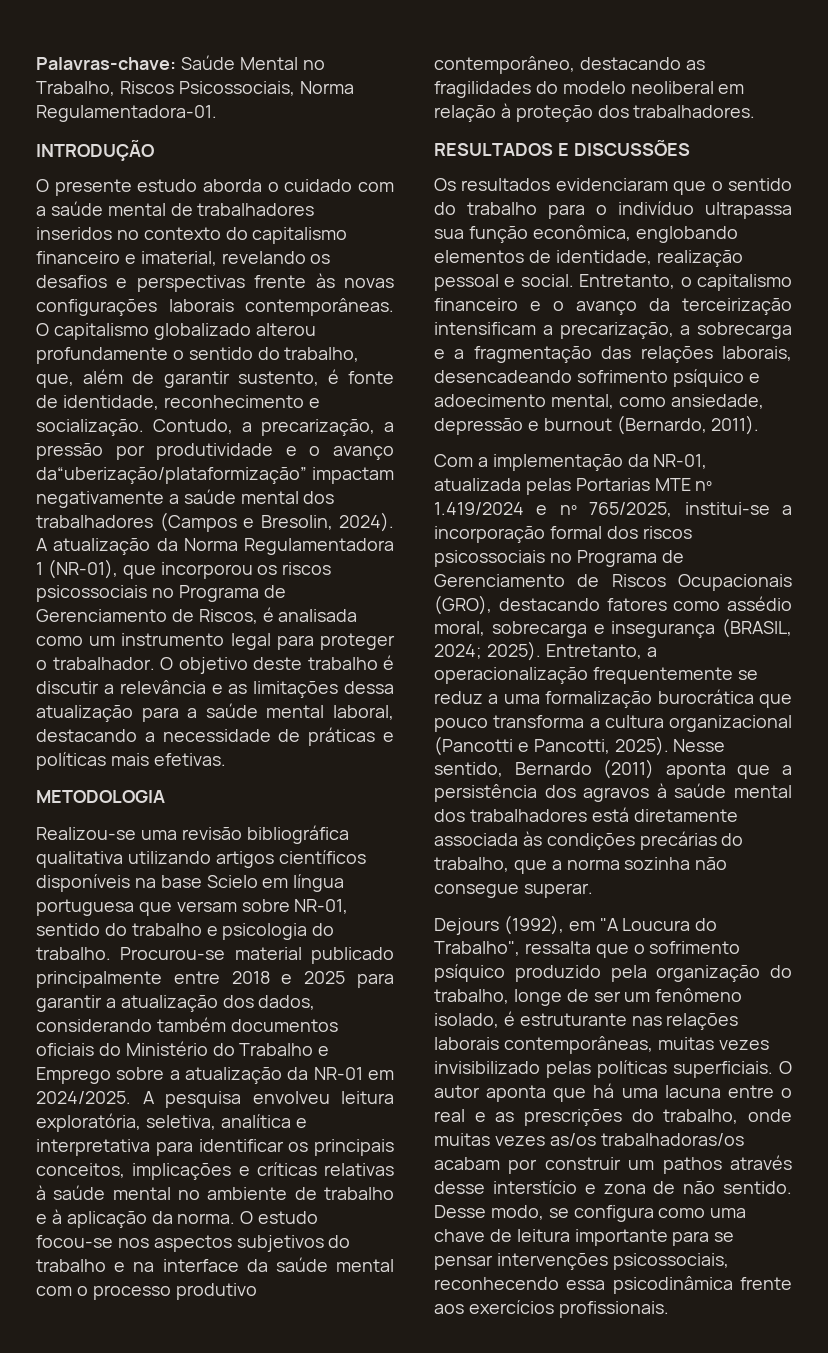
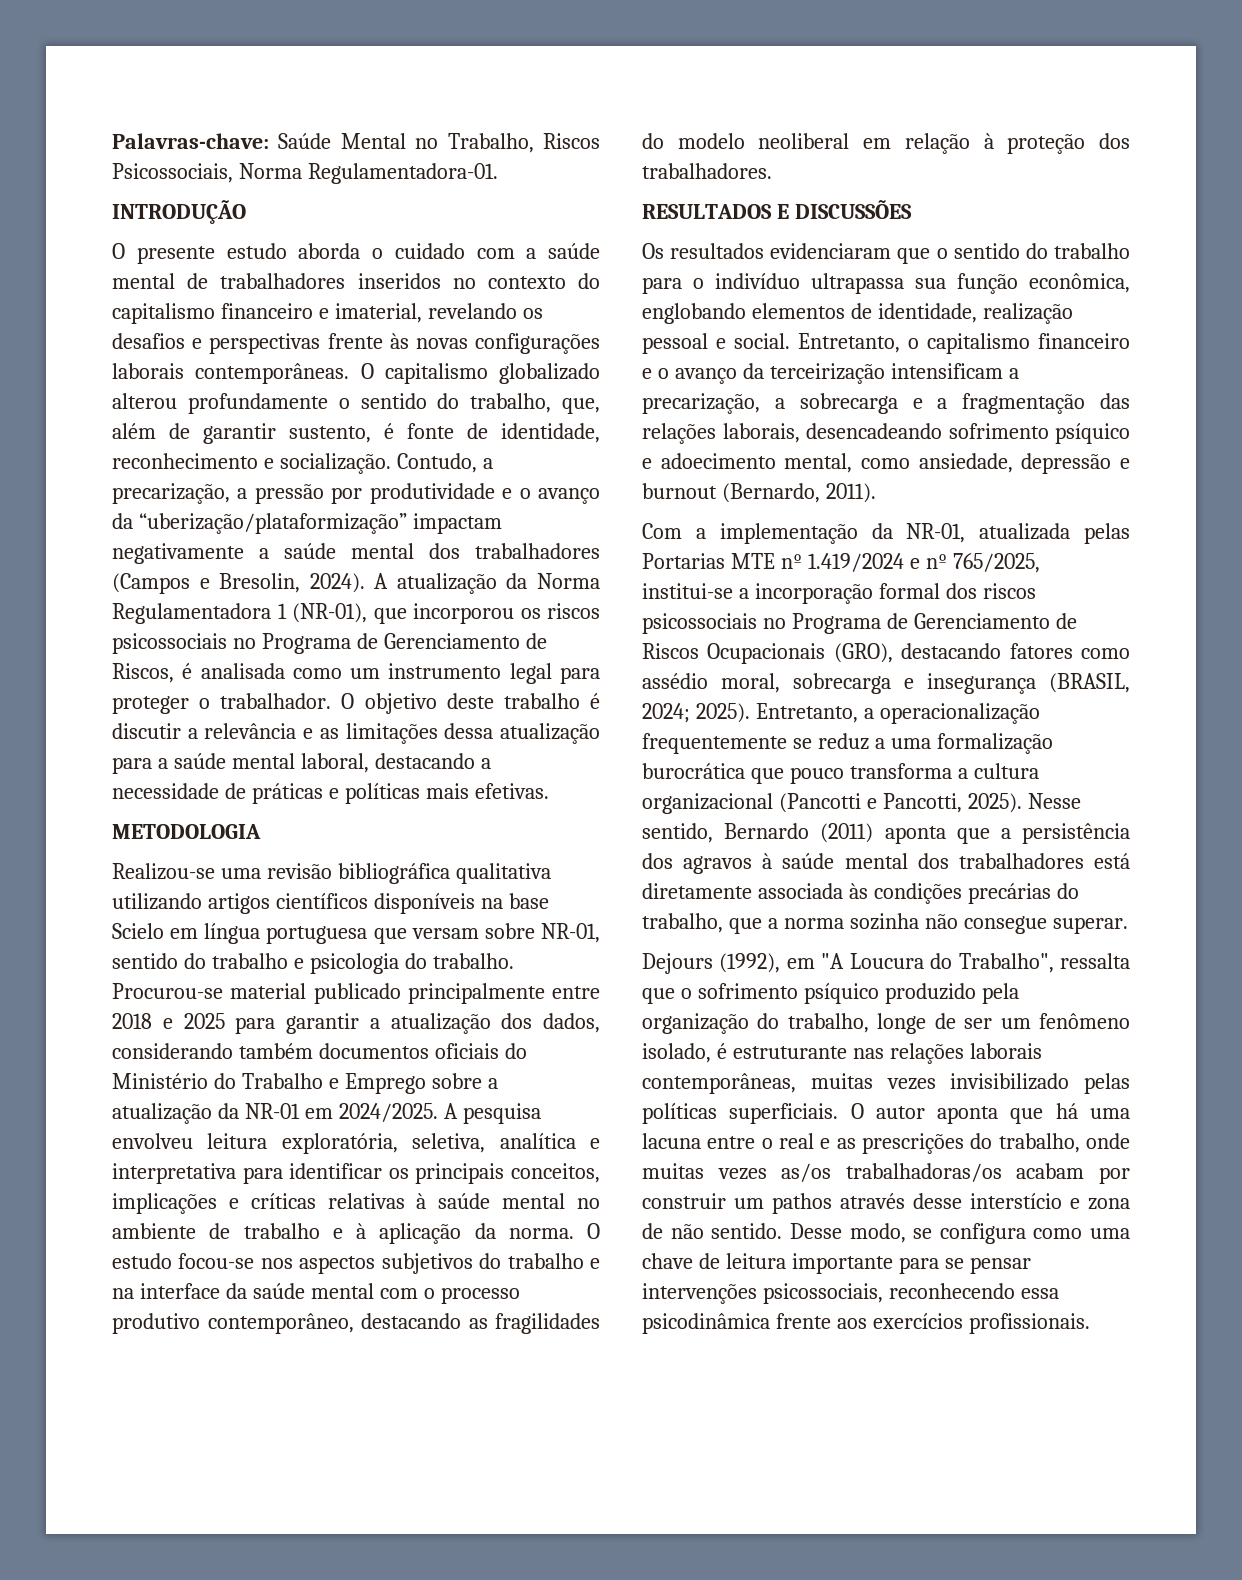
[36,467,307,484] da“uberização/plataformização” -> [112,513,407,534] da “uberização/plataformização”

